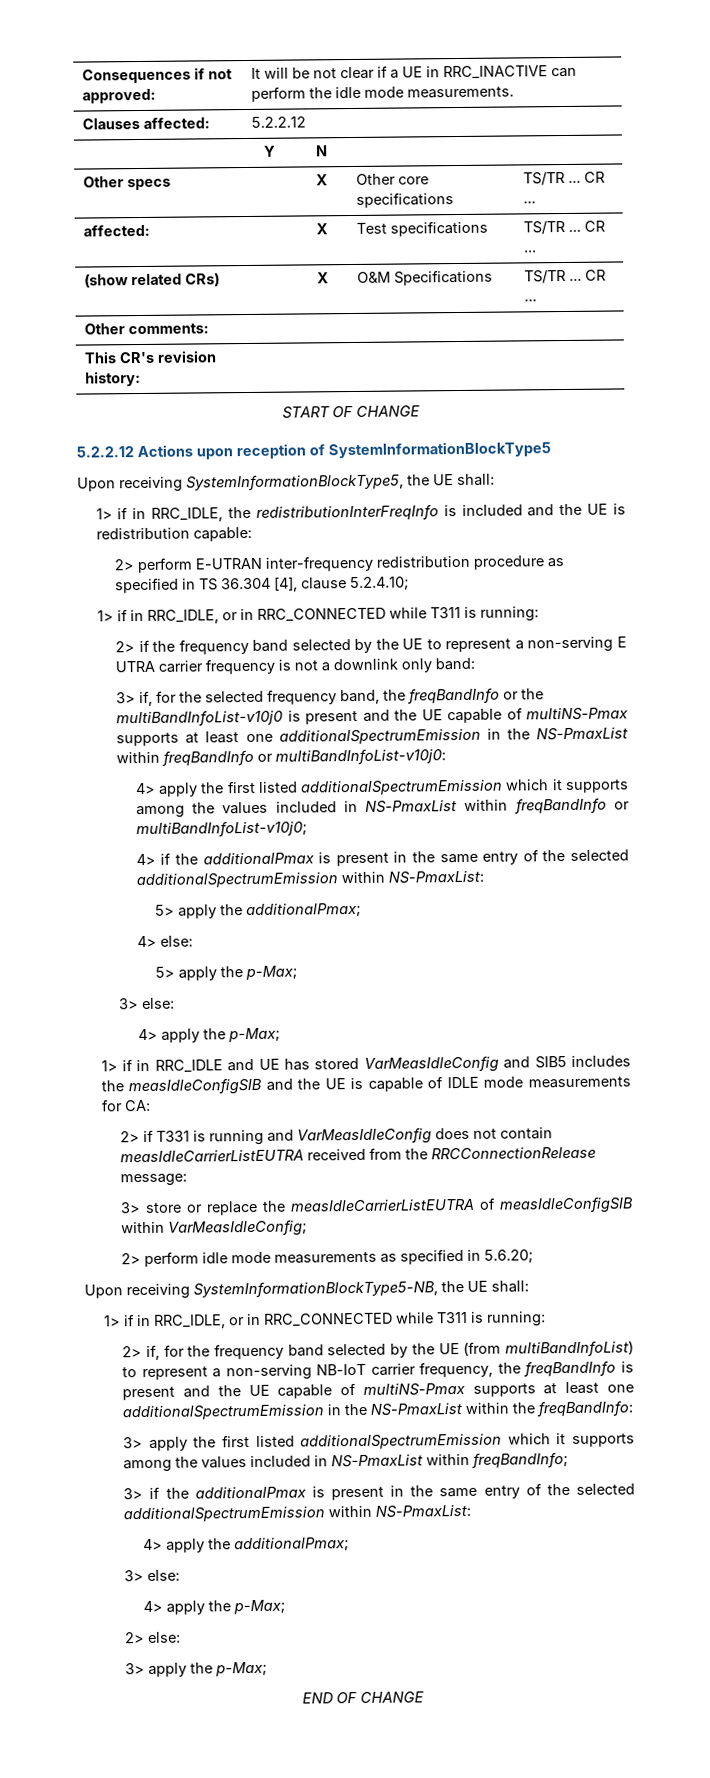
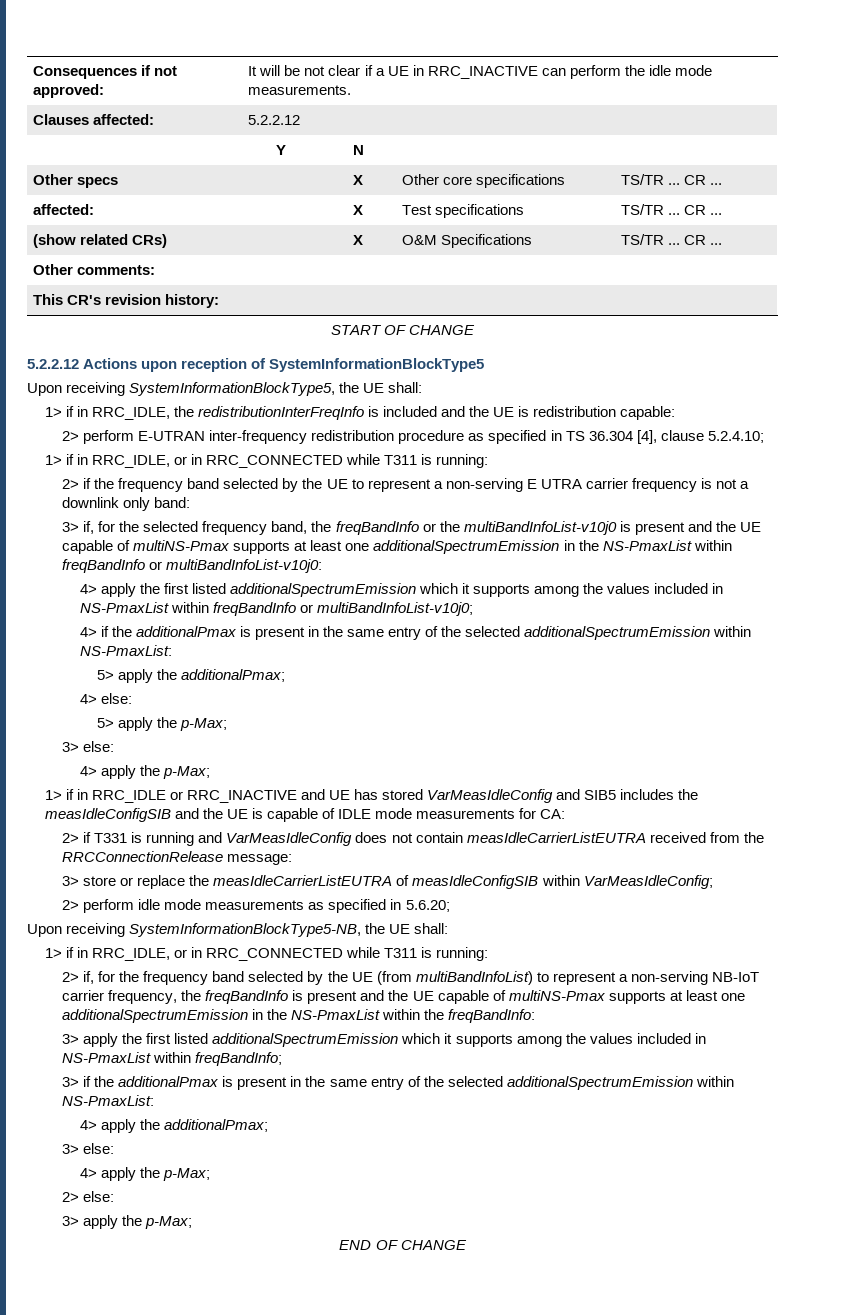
(223, 1066) none -> [169,790,297,803] or RRC_INACTIVE

